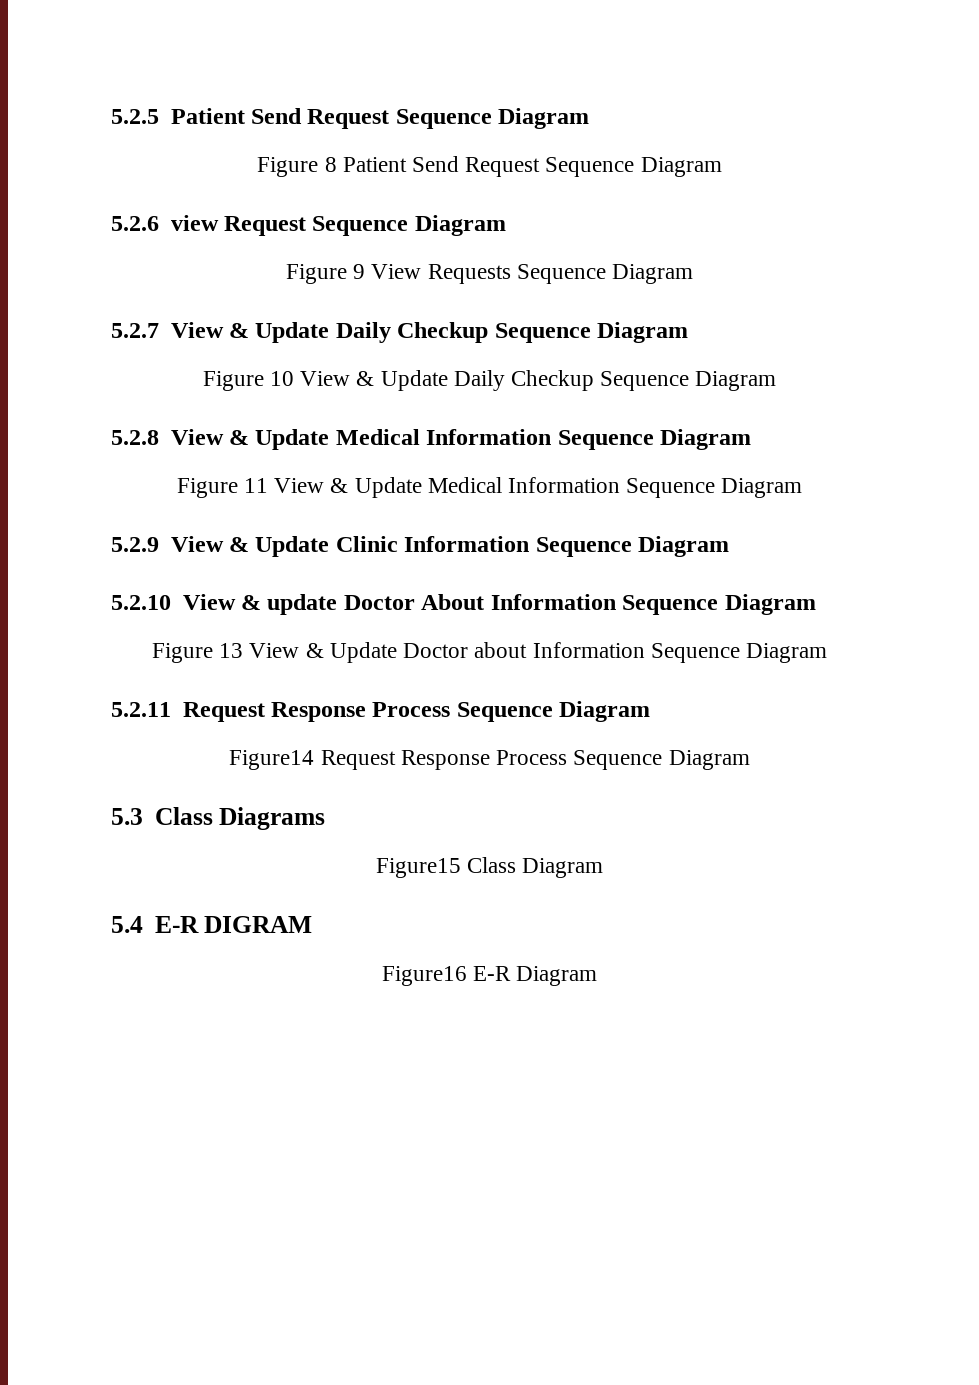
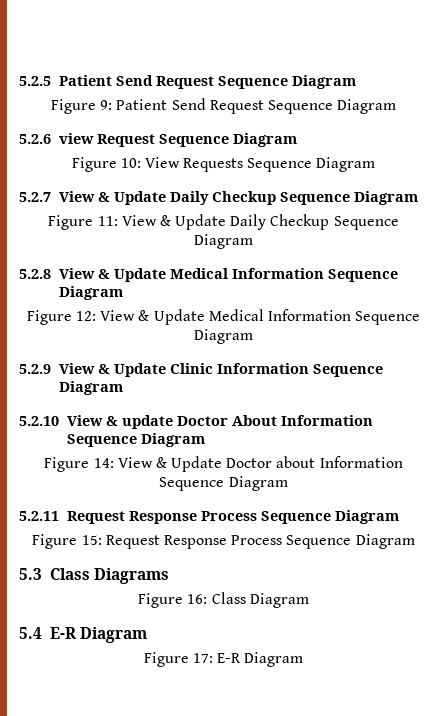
[324,157,337,172] 8 -> [100,100,113,110] 9:
[353,264,366,279] 9 -> [120,158,141,168] 10:
[269,371,294,386] 10 -> [97,216,118,226] 11:
[243,478,268,493] 11 -> [76,311,97,321] 12:
[219,643,244,658] 13 -> [93,458,114,468] 14:
[229,750,315,770] Figure14 -> [32,534,102,549] Figure 15:
[375,858,461,878] Figure15 -> [138,593,208,608] Figure 16:
[204,916,313,933] [381,966,467,986] DIGRAM // Figure16 -> [79,627,147,643] [143,652,213,667] Diagram // Figure 17:

